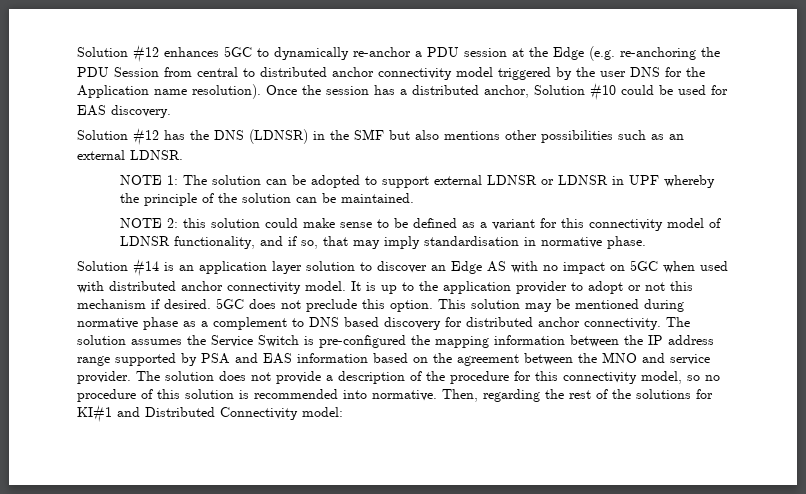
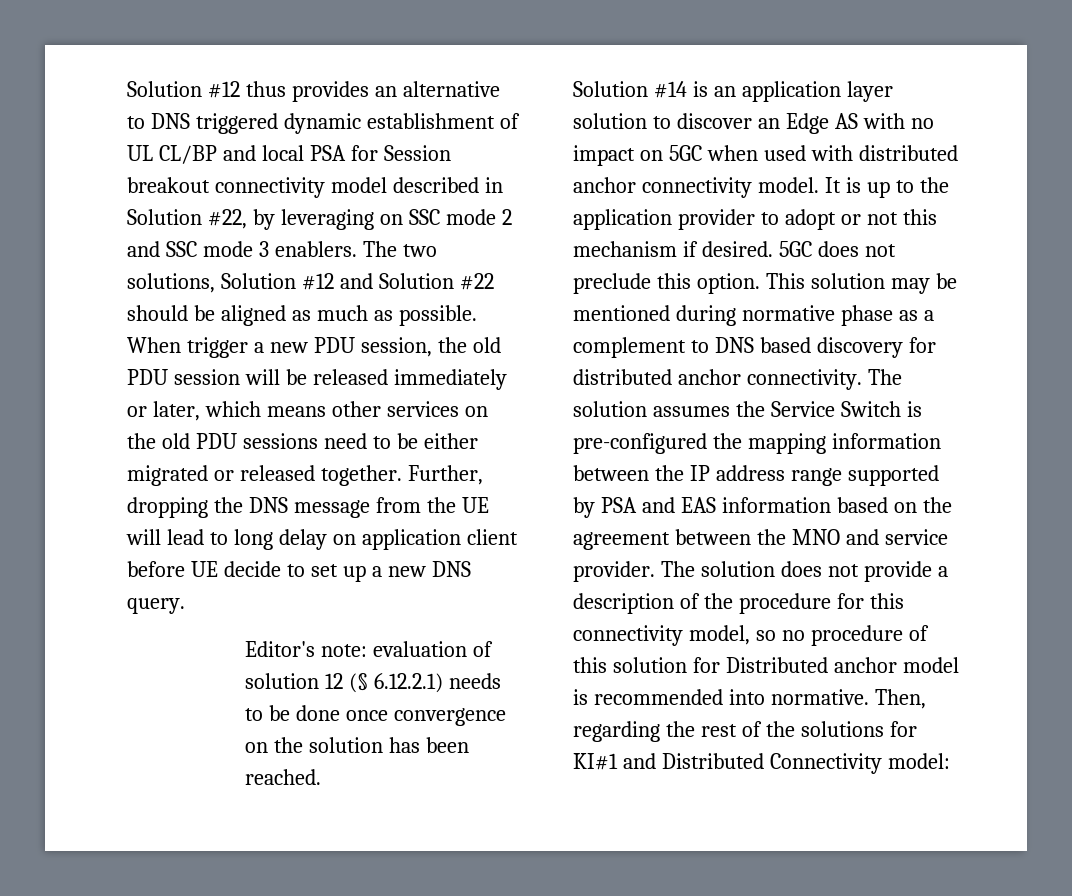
[77,45,720,63] [77,67,705,80] [77,83,728,101] [77,105,171,118] [77,128,684,146] [77,150,183,160] [120,175,716,188] [120,193,415,206] [120,218,722,231] [120,236,647,249] Solution #12 enhances 5GC to dynamically re-anchor a PDU session at the Edge (e.g. re-anchoring the PDU Session from central to distributed anchor connectivity model triggered by the user DNS for the Application name resolution). Once the session has a distributed anchor, Solution #10 could be used for EAS discovery. // Solution #12 has the DNS (LDNSR) in the SMF but also mentions other possibilities such as an external LDNSR. // NOTE 1: The solution can be adopted to support external LDNSR or LDNSR in UPF whereby the principle of the solution can be maintained. // NOTE 2: this solution could make sense to be defined as a variant for this connectivity model of LDNSR functionality, and if so, that may imply standardisation in normative phase. -> [127,81,500,102] [127,113,520,134] [127,145,451,164] [127,177,503,198] [127,209,512,230] [127,241,437,257] [127,273,494,293] [127,305,477,326] [127,337,501,358] [127,369,507,390] [127,401,488,421] [127,433,478,449] [127,465,483,486] [127,497,489,518] [126,529,518,550] [127,561,471,582] [127,598,185,614] [244,641,493,657] [244,673,501,693] [244,705,506,726] [244,737,469,753] [244,769,321,785] Solution #12 thus provides an alternative to DNS triggered dynamic establishment of UL CL/BP and local PSA for Session breakout connectivity model described in Solution #22, by leveraging on SSC mode 2 and SSC mode 3 enablers. The two solutions, Solution #12 and Solution #22 should be aligned as much as possible. When trigger a new PDU session, the old PDU session will be released immediately or later, which means other services on the old PDU sessions need to be either migrated or released together. Further, dropping the DNS message from the UE will lead to long delay on application client before UE decide to set up a new DNS query. // Editor's note: evaluation of solution 12 (§ 6.12.2.1) needs to be done once convergence on the solution has been reached.
(234, 394) none -> [692,657,959,673] for Distributed anchor model

